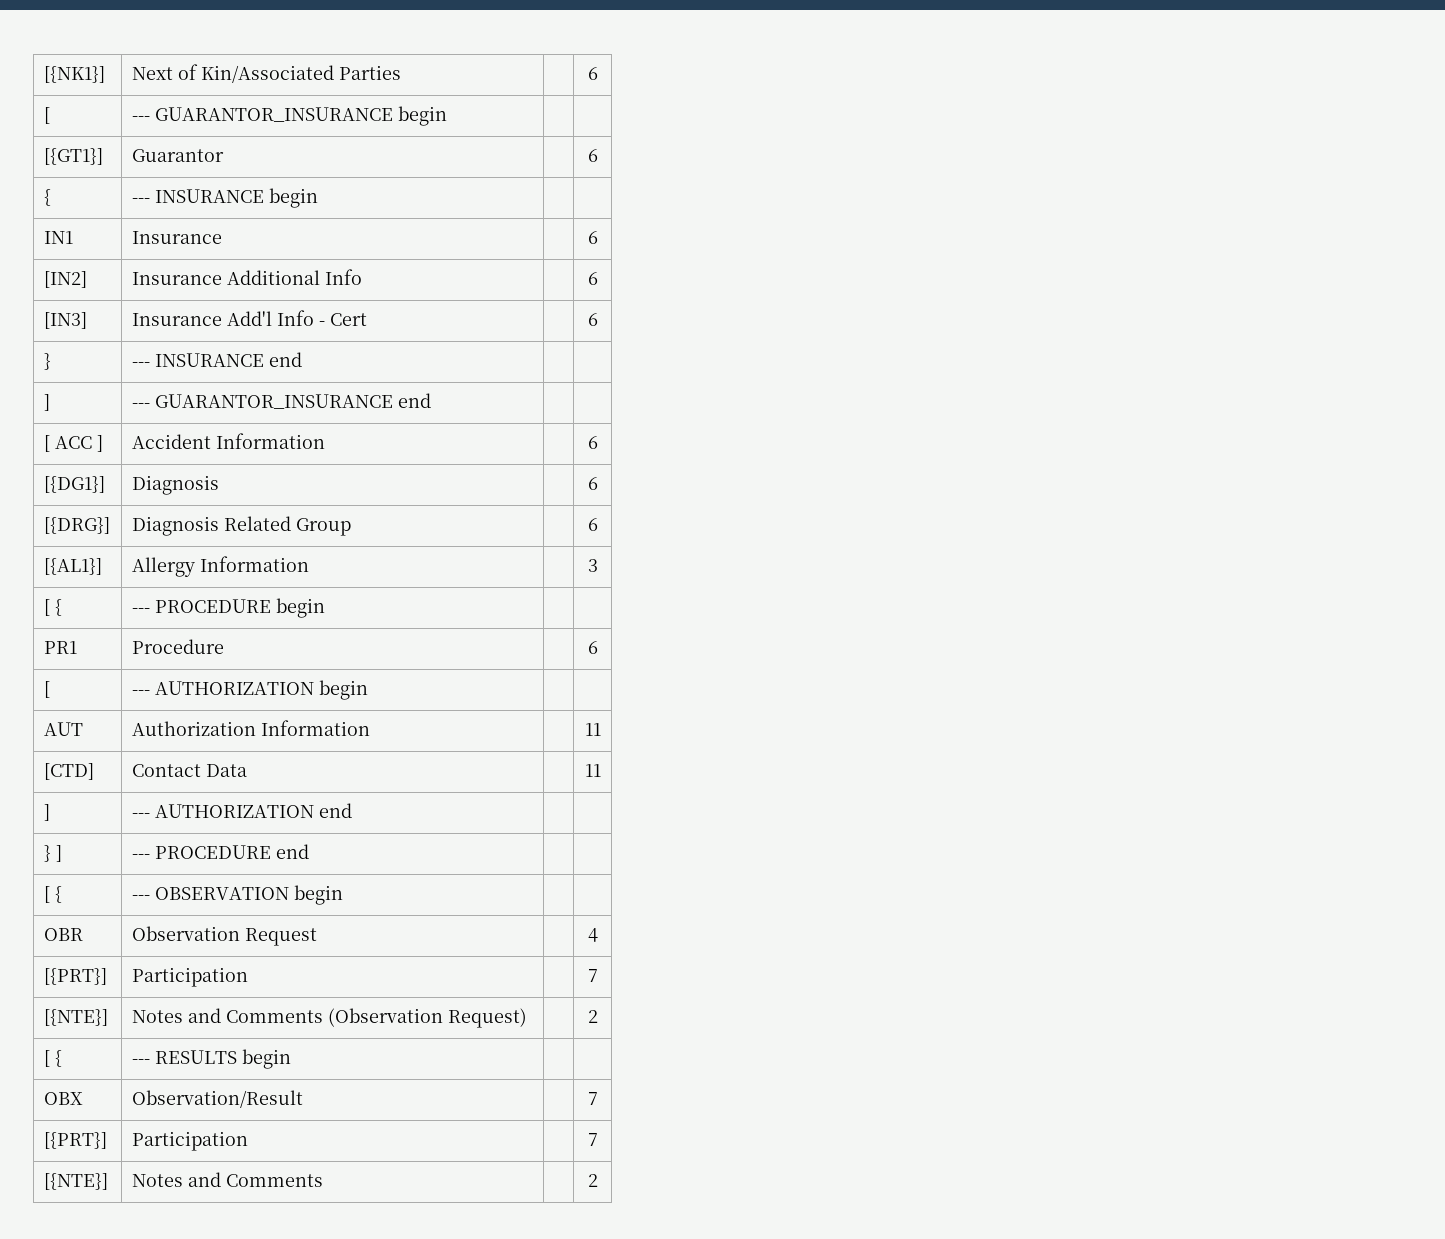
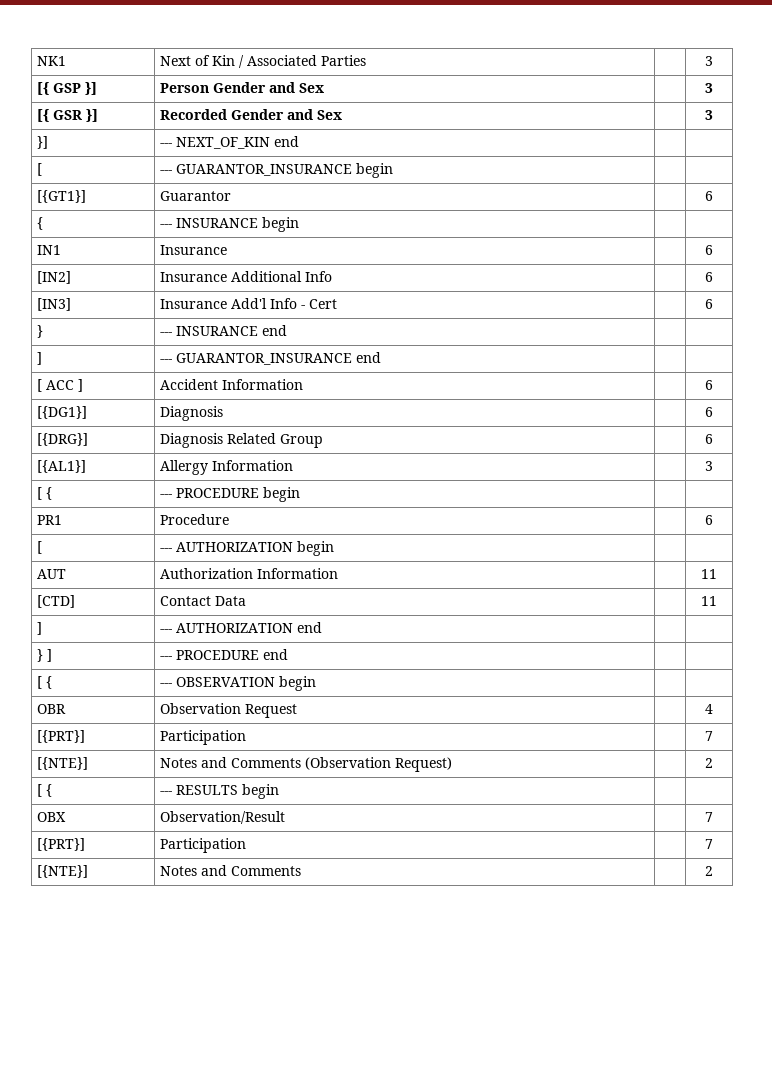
[43,66,105,83] [{NK1}] -> [37,56,67,66] NK1
[200,65,401,83] [587,67,598,80] Kin/Associated Parties | | 6 -> [212,55,367,68] [705,56,713,66] [37,82,98,95] [160,82,325,93] [705,83,713,93] [37,109,99,122] [160,109,343,120] [705,110,713,120] [37,136,49,149] [160,136,300,149] Kin / Associated Parties | | 3 // [{ GSP }] | Person Gender and Sex | | 3 // [{ GSR }] | Recorded Gender and Sex | | 3 // }] | --- NEXT_OF_KIN end | |

